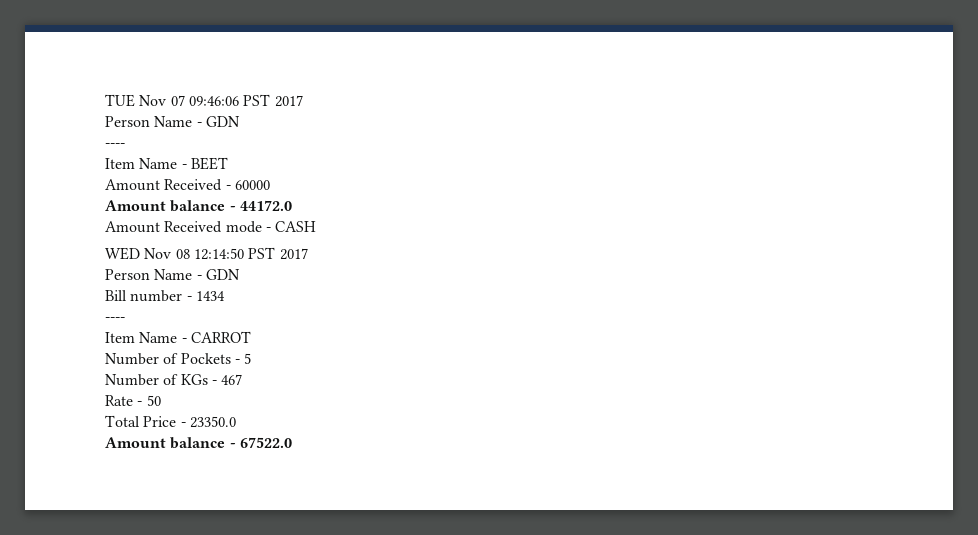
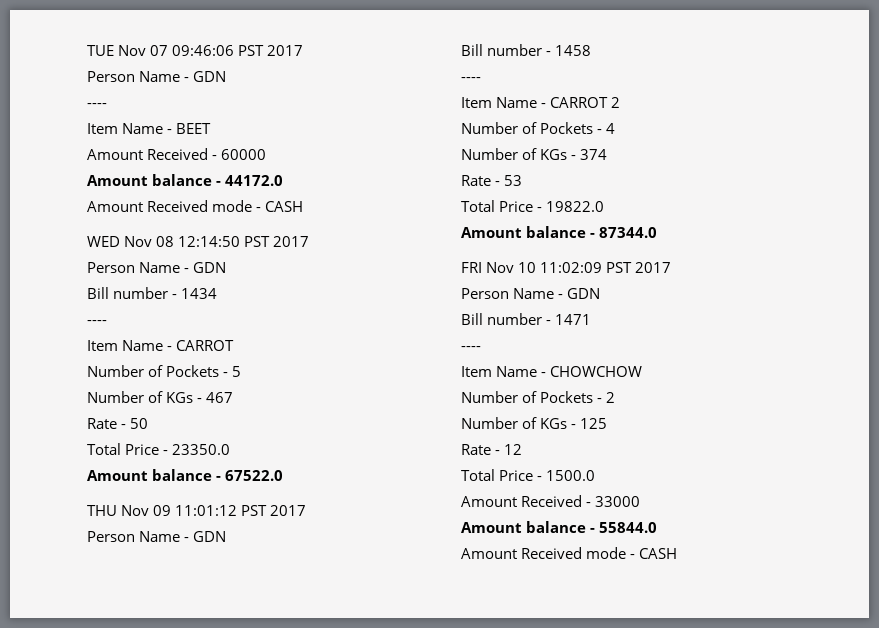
(292, 442) none -> [87,505,307,516] [87,531,227,542] [461,44,592,56] [461,77,481,82] [461,97,621,108] [461,122,616,134] [461,148,608,160] [461,175,523,186] [461,200,605,212] [461,226,658,238] [461,262,672,273] [461,288,601,299] [461,313,592,325] [461,346,481,351] [461,366,643,377] [461,391,616,403] [461,417,608,429] [461,444,523,455] [461,469,596,481] [461,495,641,507] [461,521,658,533] [461,547,678,559] // THU Nov 09 11:01:12 PST 2017 // Person Name - GDN // Bill number - 1458 // ---- // Item Name - CARROT 2 // Number of Pockets - 4 // Number of KGs - 374 // Rate - 53 // Total Price - 19822.0 // Amount balance - 87344.0 // FRI Nov 10 11:02:09 PST 2017 // Person Name - GDN // Bill number - 1471 // ---- // Item Name - CHOWCHOW // Number of Pockets - 2 // Number of KGs - 125 // Rate - 12 // Total Price - 1500.0 // Amount Received - 33000 // Amount balance - 55844.0 // Amount Received mode - CASH

